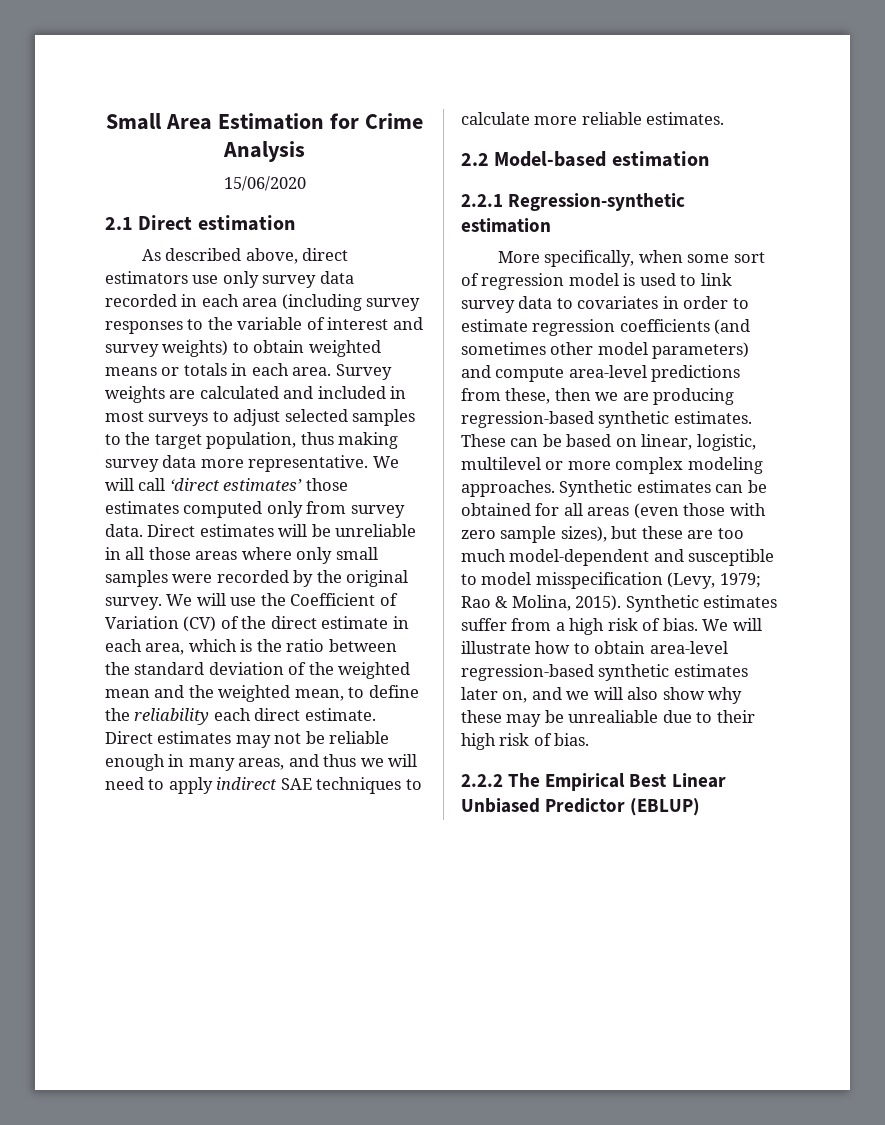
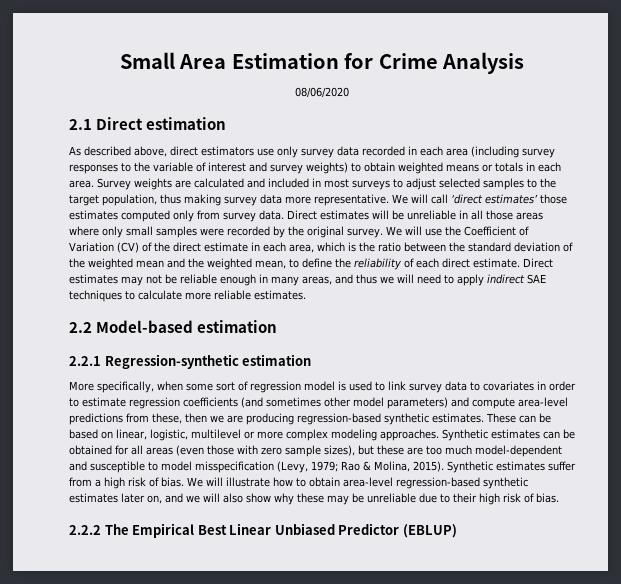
[223,176,306,191] 15/06/2020 -> [295,87,349,98] 08/06/2020
(210, 716) none -> [404,258,414,268] of
[568,710,659,723] unrealiable -> [367,493,416,503] unreliable

